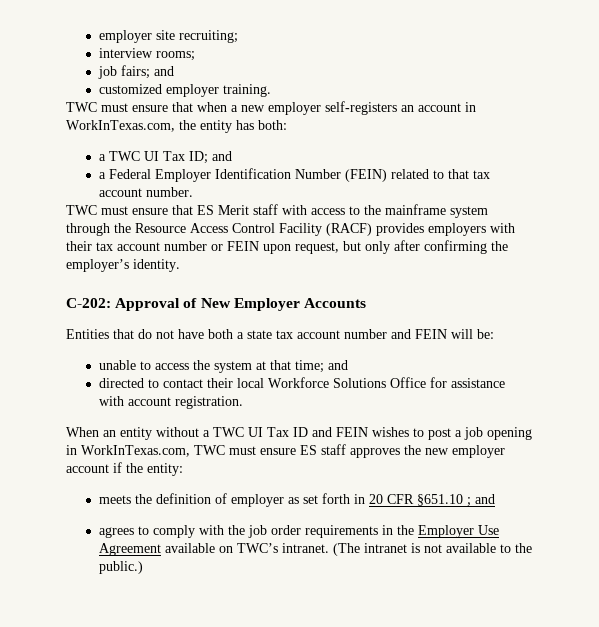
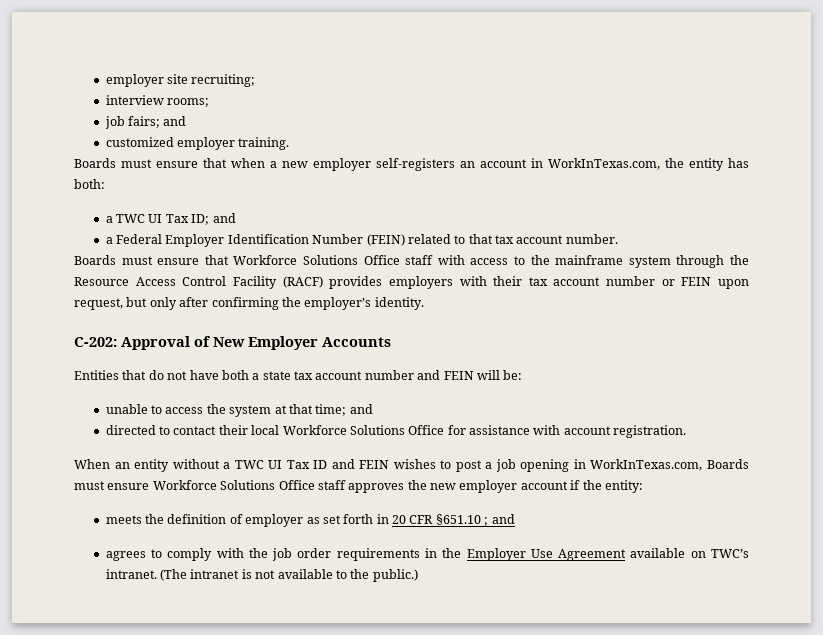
[66,102,97,112] TWC -> [74,158,116,168] Boards
[66,205,249,215] TWC must ensure that ES Merit -> [74,255,400,265] Boards must ensure that Workforce Solutions Office
[194,445,317,455] TWC must ensure ES -> [707,459,749,469] [74,480,315,490] Boards must ensure Workforce Solutions Office

